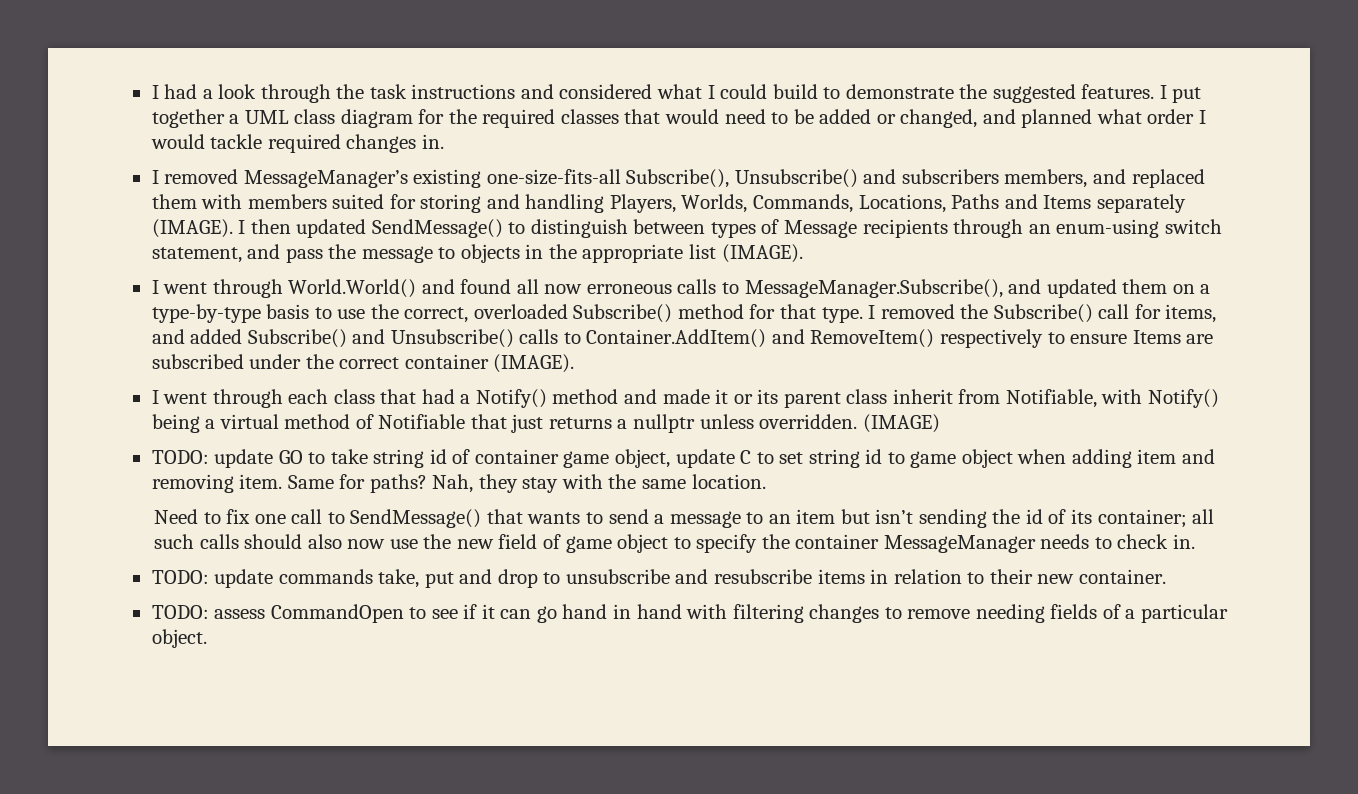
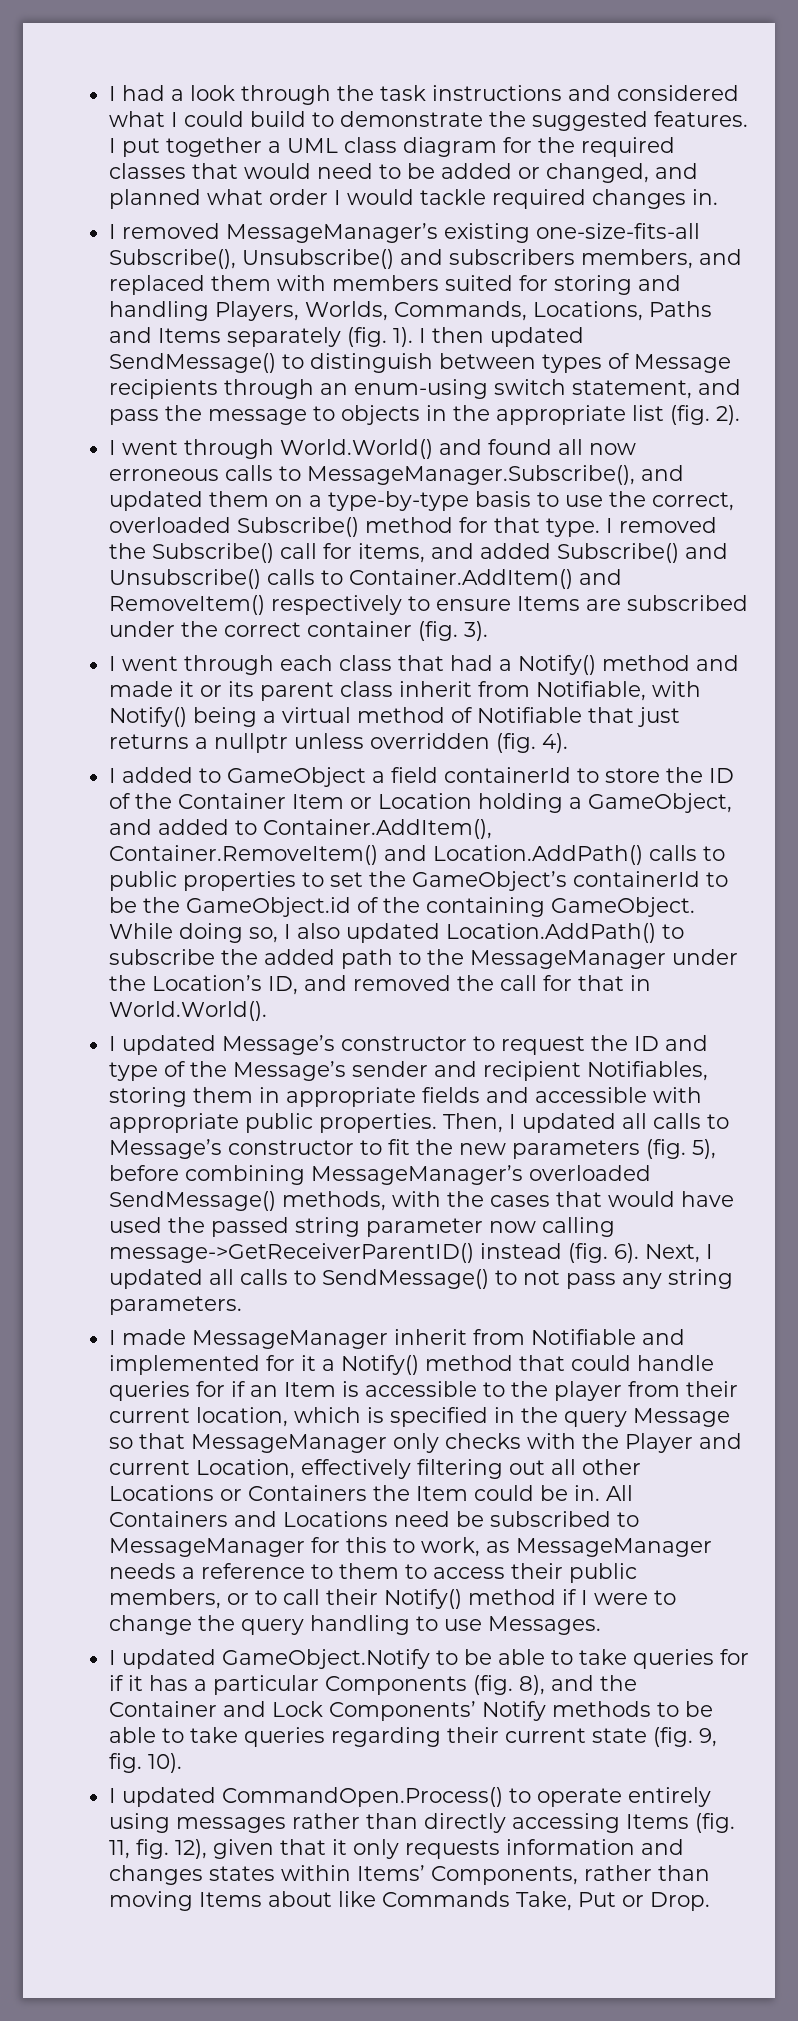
[151,219,233,238] (IMAGE). -> [346,327,413,347] (fig. 1).
[721,244,803,263] (IMAGE). -> [669,405,740,425] (fig. 2).
[493,354,575,373] (IMAGE). -> [417,621,488,641] (fig. 3).
[759,414,940,433] [151,449,1215,468] [151,474,766,493] [154,509,1215,528] [154,534,1195,553] [151,569,1166,588] [151,604,1228,623] [151,629,207,648] overridden. (IMAGE) // TODO: update GO to take string id of container game object, update C to set string id to game object when adding item and removing item. Same for paths? Nah, they stay with the same location. // Need to fix one call to SendMessage() that wants to send a message to an item but isn’t sending the id of its container; all such calls should also now use the new field of game object to specify the container MessageManager needs to check in. // TODO: update commands take, put and drop to unsubscribe and resubscribe items in relation to their new container. // TODO: assess CommandOpen to see if it can go hand in hand with filtering changes to remove needing fields of a particular object. -> [369,733,568,753] [108,767,734,787] [108,793,732,813] [108,819,492,839] [108,845,725,865] [108,871,728,891] [108,897,695,917] [108,923,684,943] [108,949,738,969] [108,975,651,995] [108,1001,267,1021] [108,1035,708,1055] [108,1061,708,1081] [108,1087,702,1107] [108,1113,729,1133] [108,1139,716,1159] [108,1165,651,1185] [108,1191,734,1211] [108,1217,615,1237] [108,1243,713,1263] [108,1269,733,1289] [108,1296,242,1315] [108,1329,685,1349] [108,1355,714,1375] [108,1381,738,1401] [108,1407,730,1427] [108,1433,742,1453] [108,1459,641,1479] [108,1485,633,1501] [108,1511,639,1527] [108,1537,712,1557] [108,1563,637,1583] [108,1589,676,1609] [108,1615,601,1635] [108,1649,749,1669] [108,1675,637,1695] [108,1701,713,1721] [108,1727,717,1747] [108,1753,182,1773] [108,1787,711,1807] [108,1813,735,1833] [108,1839,684,1859] [108,1865,710,1885] [108,1891,710,1911] overridden (fig. 4). // I added to GameObject a field containerId to store the ID of the Container Item or Location holding a GameObject, and added to Container.AddItem(), Container.RemoveItem() and Location.AddPath() calls to public properties to set the GameObject’s containerId to be the GameObject.id of the containing GameObject. While doing so, I also updated Location.AddPath() to subscribe the added path to the MessageManager under the Location’s ID, and removed the call for that in World.World(). // I updated Message’s constructor to request the ID and type of the Message’s sender and recipient Notifiables, storing them in appropriate fields and accessible with appropriate public properties. Then, I updated all calls to Message’s constructor to fit the new parameters (fig. 5), before combining MessageManager’s overloaded SendMessage() methods, with the cases that would have used the passed string parameter now calling message->GetReceiverParentID() instead (fig. 6). Next, I updated all calls to SendMessage() to not pass any string parameters. // I made MessageManager inherit from Notifiable and implemented for it a Notify() method that could handle queries for if an Item is accessible to the player from their current location, which is specified in the query Message so that MessageManager only checks with the Player and current Location, effectively filtering out all other Locations or Containers the Item could be in. All Containers and Locations need be subscribed to MessageManager for this to work, as MessageManager needs a reference to them to access their public members, or to call their Notify() method if I were to change the query handling to use Messages. // I updated GameObject.Notify to be able to take queries for if it has a particular Components (fig. 8), and the Container and Lock Components’ Notify methods to be able to take queries regarding their current state (fig. 9, fig. 10). // I updated CommandOpen.Process() to operate entirely using messages rather than directly accessing Items (fig. 11, fig. 12), given that it only requests information and changes states within Items’ Components, rather than moving Items about like Commands Take, Put or Drop.

